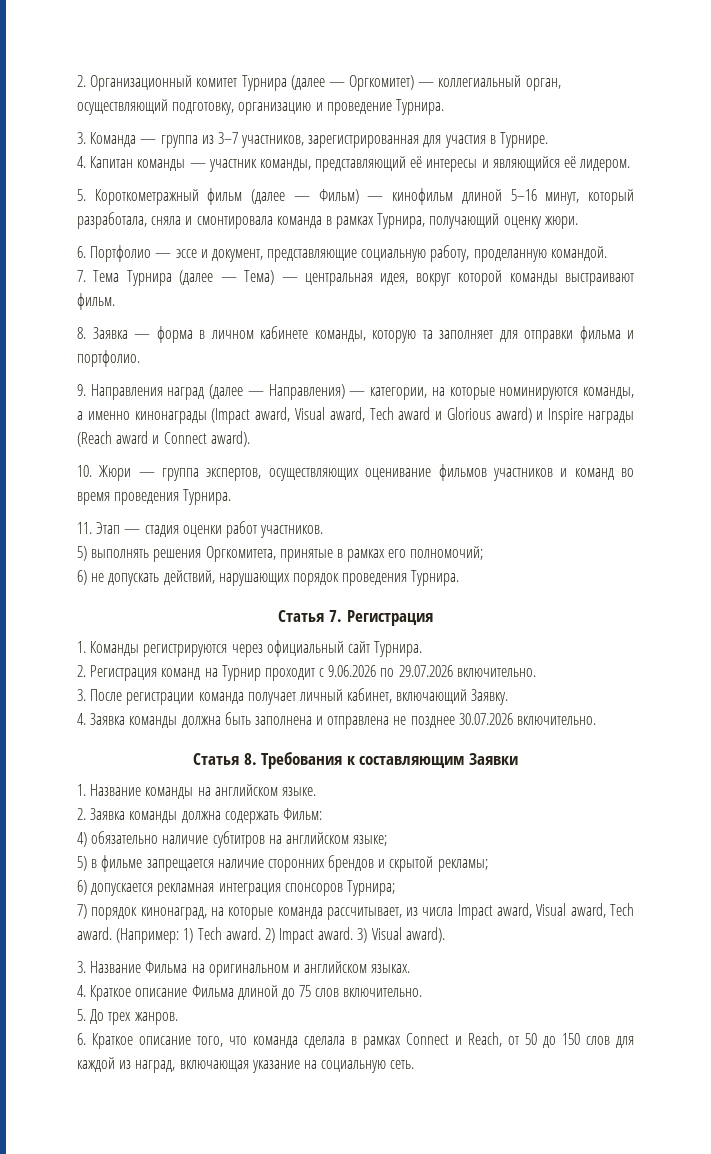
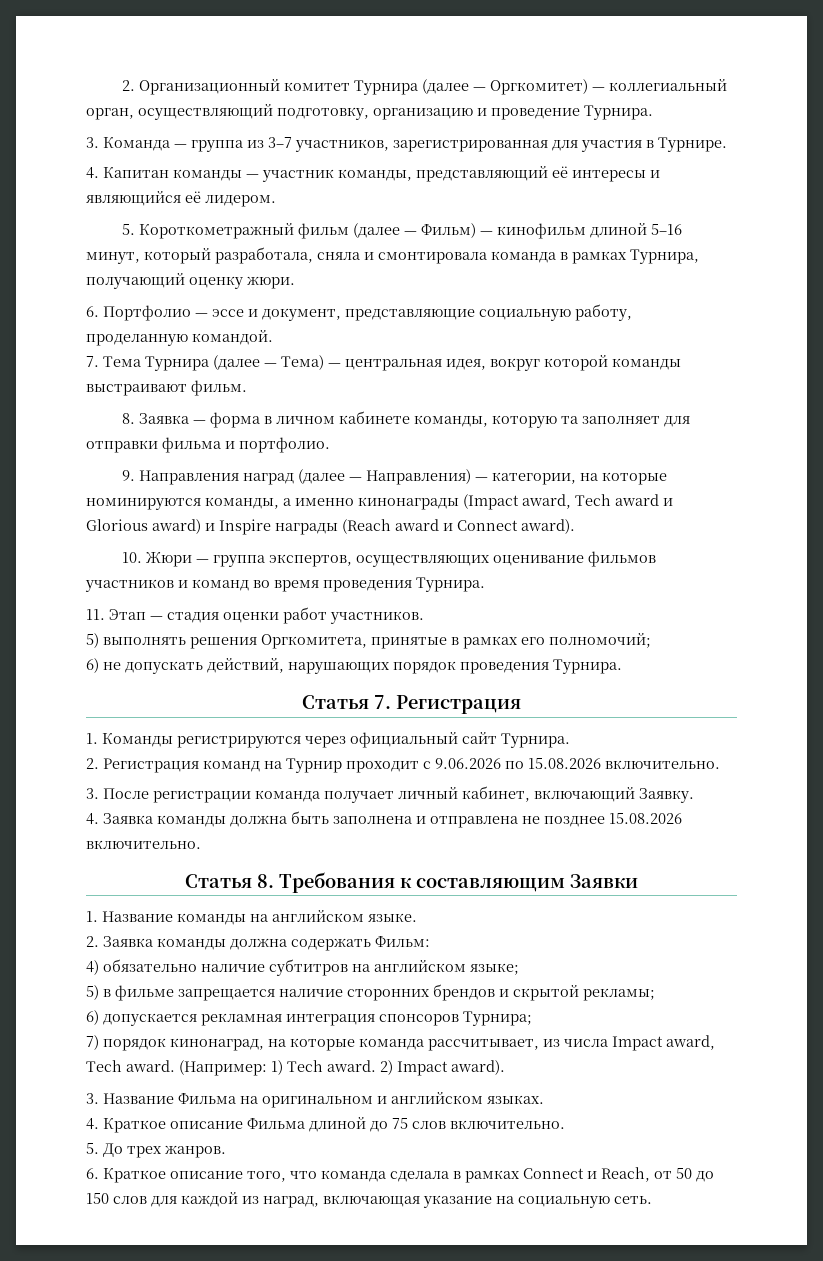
[294,407,365,422] Visual award, -> (571, 501) none
[398,665,453,677] 29.07.2026 -> [528,758,601,769] 15.08.2026
[458,713,513,725] 30.07.2026 -> [609,813,682,824] 15.08.2026
[536,903,606,918] Visual award, -> (715, 1042) none
[318,927,402,943] award. 3) Visual -> (448, 1068) none

